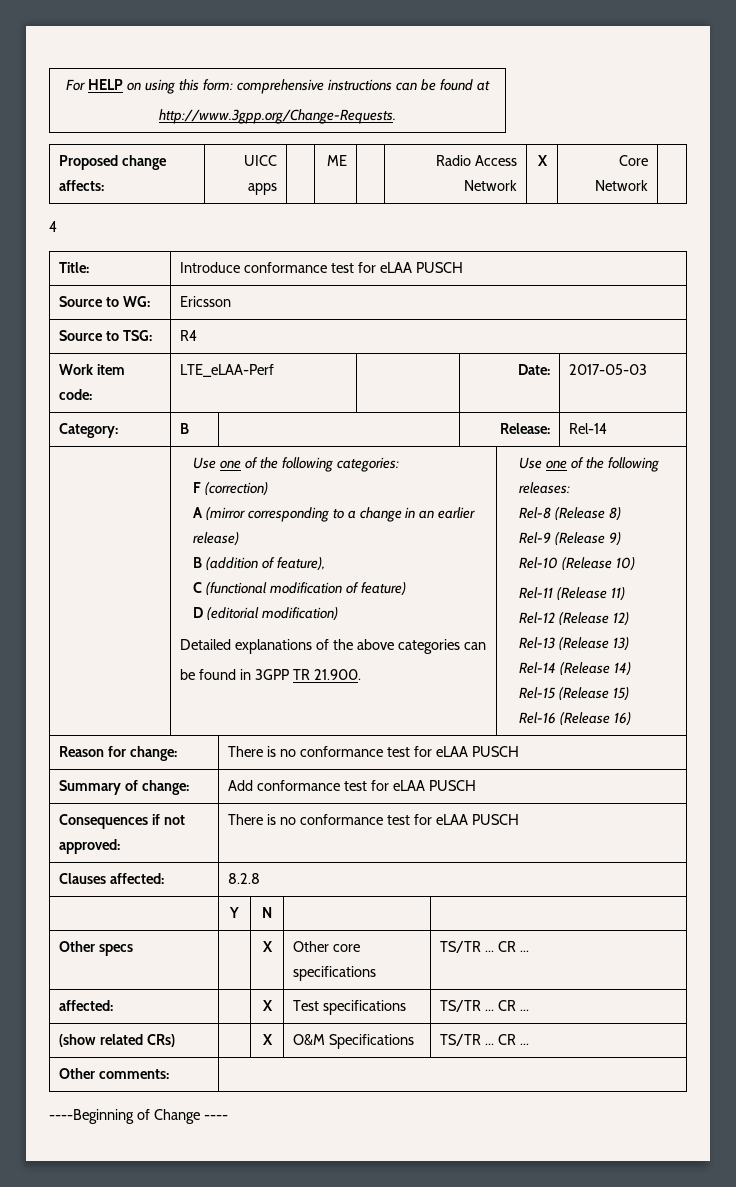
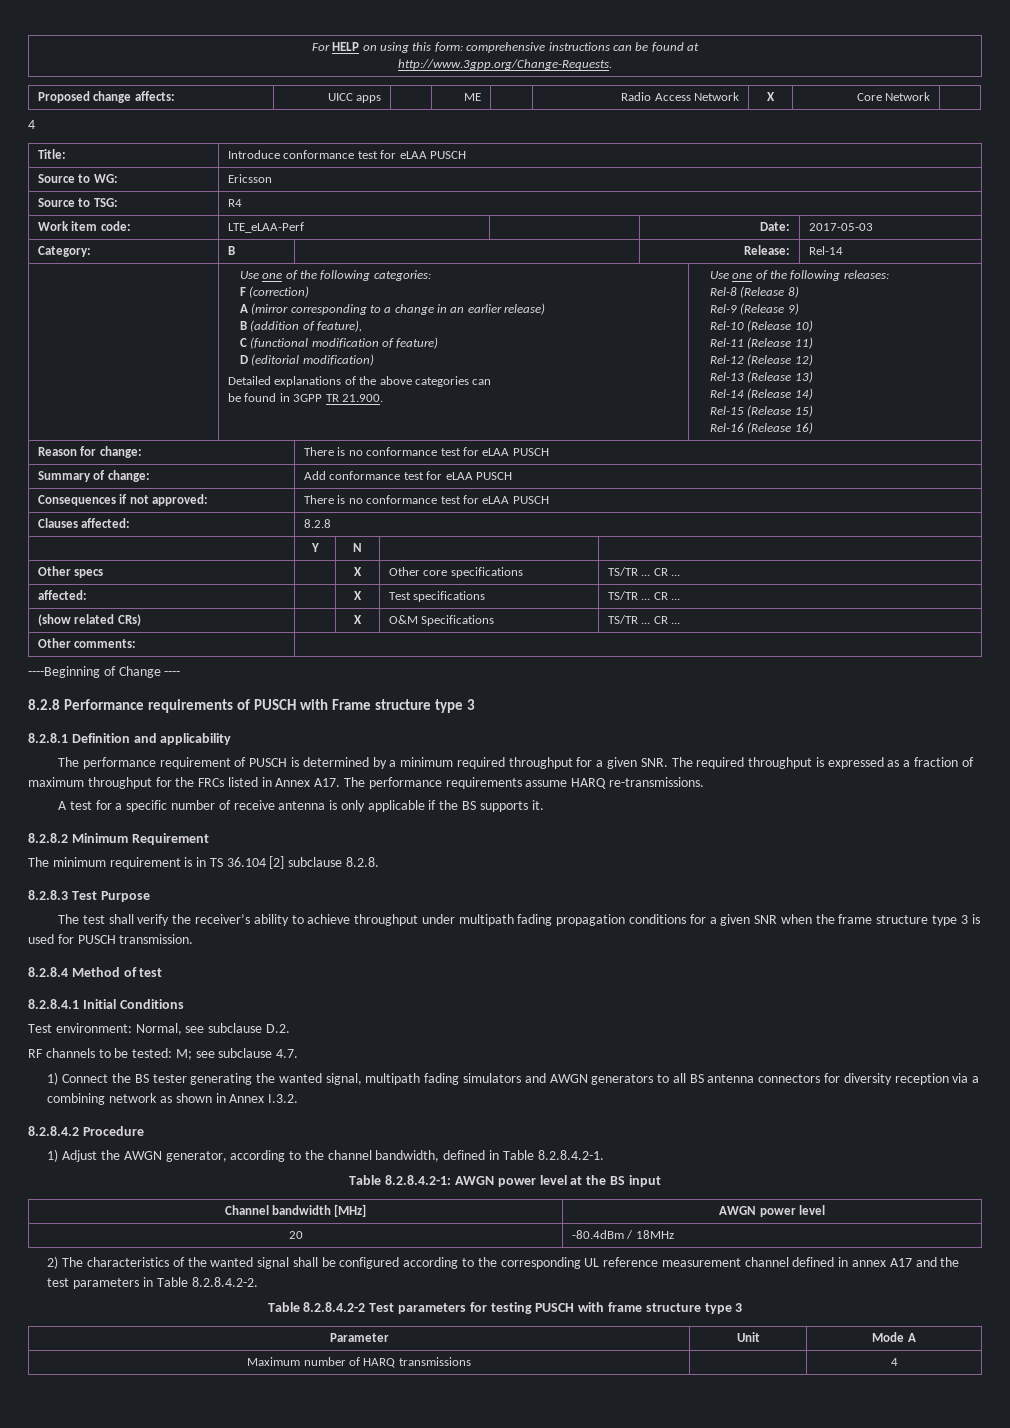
(228, 1117) none -> [28,699,476,713] [28,733,232,745] [58,757,974,769] [28,777,704,789] [58,800,544,812] [28,833,209,845] [28,856,380,869] [28,890,150,902] [58,914,980,926] [28,934,194,944] [28,967,163,977] [28,999,184,1009] [28,1023,290,1035] [28,1048,299,1060] [47,1072,980,1085] [47,1093,299,1105] [28,1126,144,1136] [47,1149,604,1162] [349,1175,661,1187] [224,1204,367,1217] [719,1205,825,1217] [288,1231,303,1239] [572,1230,674,1239] [47,1256,960,1269] [47,1277,258,1289] [267,1302,743,1314] [329,1333,389,1342] [736,1332,760,1342] [872,1332,916,1342] [247,1357,471,1368] [890,1358,898,1366] // 8.2.8 Performance requirements of PUSCH with Frame structure type 3 // 8.2.8.1 Definition and applicability // The performance requirement of PUSCH is determined by a minimum required throughput for a given SNR. The required throughput is expressed as a fraction of maximum throughput for the FRCs listed in Annex A17. The performance requirements assume HARQ re-transmissions. // A test for a specific number of receive antenna is only applicable if the BS supports it. // 8.2.8.2 Minimum Requirement // The minimum requirement is in TS 36.104 [2] subclause 8.2.8. // 8.2.8.3 Test Purpose // The test shall verify the receiver’s ability to achieve throughput under multipath fading propagation conditions for a given SNR when the frame structure type 3 is used for PUSCH transmission. // 8.2.8.4 Method of test // 8.2.8.4.1 Initial Conditions // Test environment: Normal, see subclause D.2. // RF channels to be tested: M; see subclause 4.7. // 1) Connect the BS tester generating the wanted signal, multipath fading simulators and AWGN generators to all BS antenna connectors for diversity reception via a combining network as shown in Annex I.3.2. // 8.2.8.4.2 Procedure // 1) Adjust the AWGN generator, according to the channel bandwidth, defined in Table 8.2.8.4.2-1. // Table 8.2.8.4.2-1: AWGN power level at the BS input // Channel bandwidth [MHz] | AWGN power level // 20 | -80.4dBm / 18MHz // 2) The characteristics of the wanted signal shall be configured according to the corresponding UL reference measurement channel defined in annex A17 and the test parameters in Table 8.2.8.4.2-2. // Table 8.2.8.4.2-2 Test parameters for testing PUSCH with frame structure type 3 // Parameter | Unit | Mode A // Maximum number of HARQ transmissions | | 4

